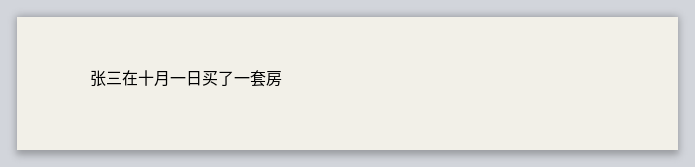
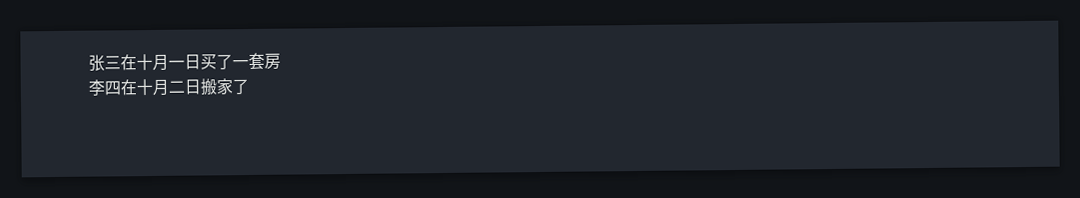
(282, 78) none -> [88,78,249,96] // 李四在十月二日搬家了

